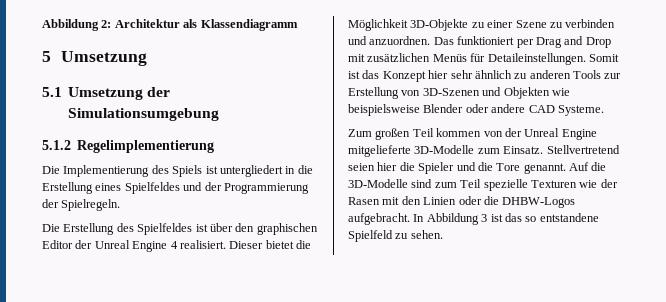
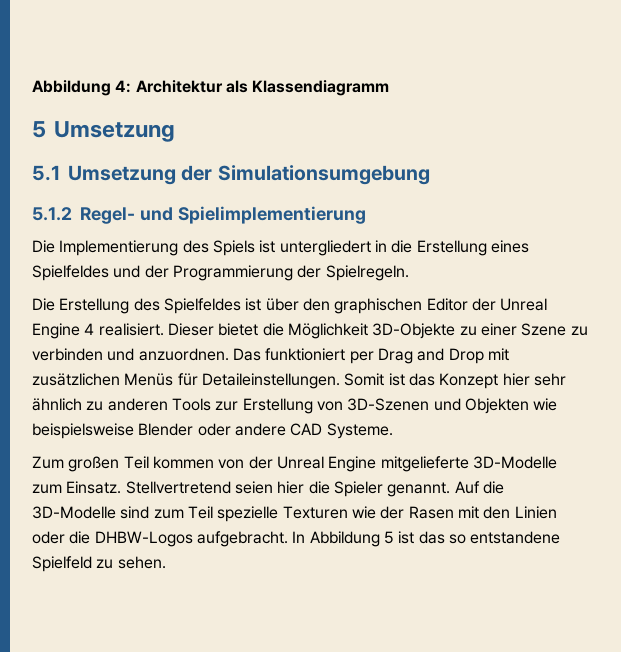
[42,19,112,31] Abbildung 2: -> [32,80,132,96] Abbildung 4:
[77,140,215,153] Regelimplementierung -> [80,206,366,224] Regel- und Spielimplementierung
[456,162,521,171] und die Tore -> (383, 489) none
[481,214,488,222] 3 -> [383,531,394,544] 5

